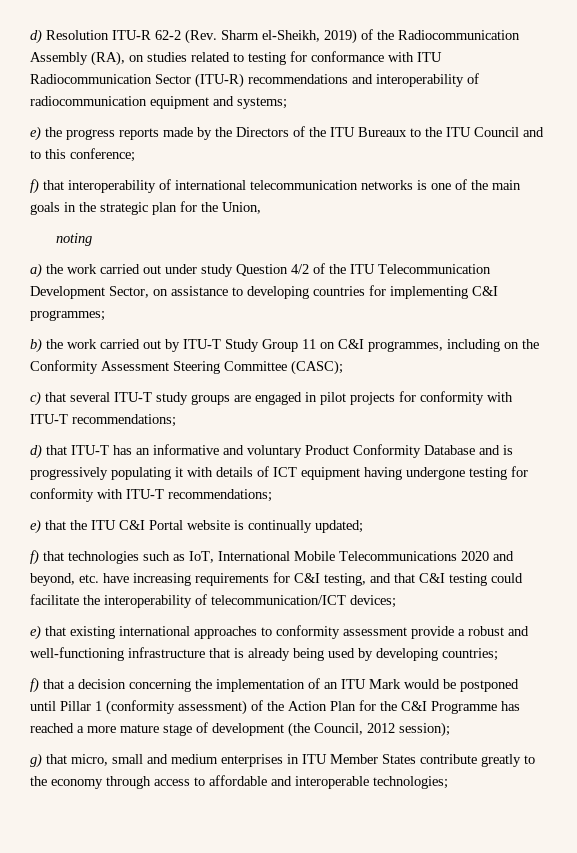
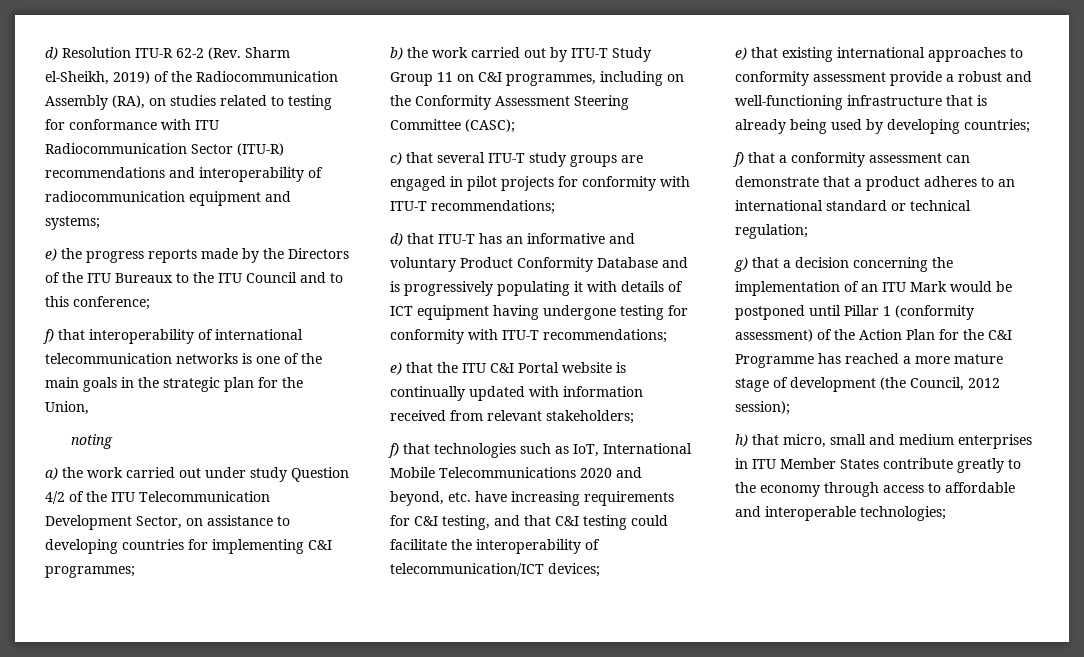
[315,520,363,533] updated; -> [469,386,643,401] [390,410,634,424] updated with information received from relevant stakeholders;
(75, 685) none -> [791,152,970,167] [735,176,1015,191] [735,200,971,211] [735,224,808,239] [734,257,791,272] conformity assessment can demonstrate that a product adheres to an international standard or technical regulation; // g) that a
[30,753,42,768] g) -> [735,434,748,447] h)

